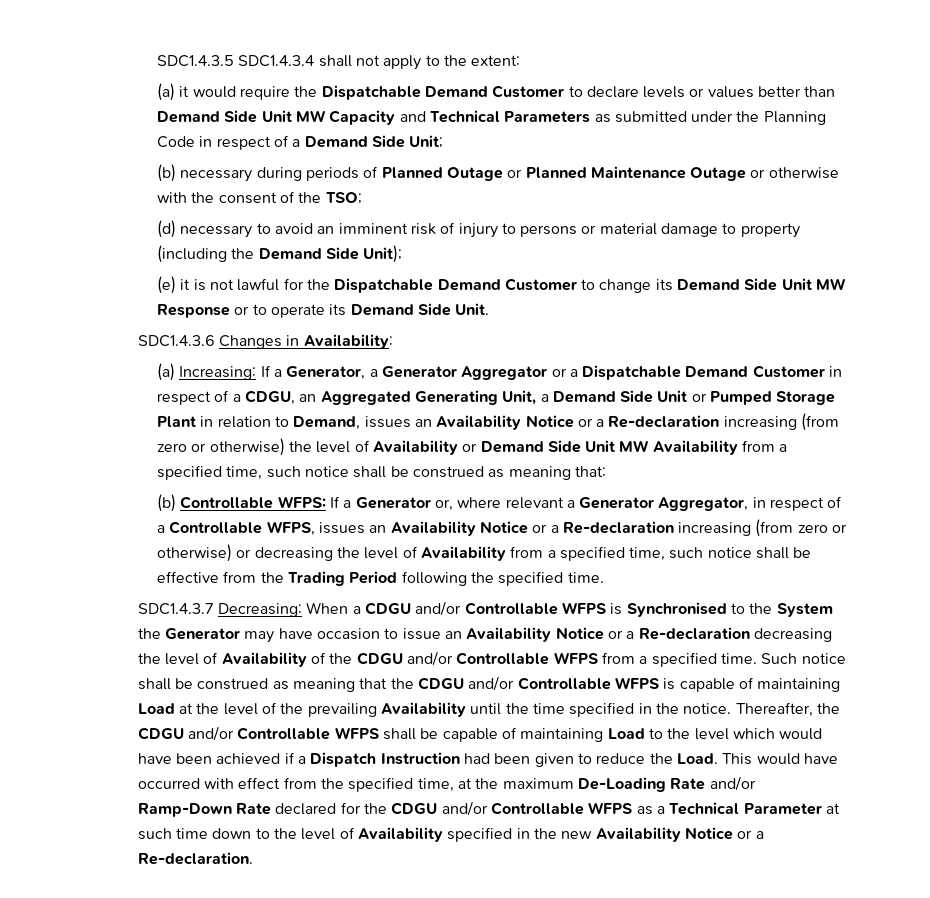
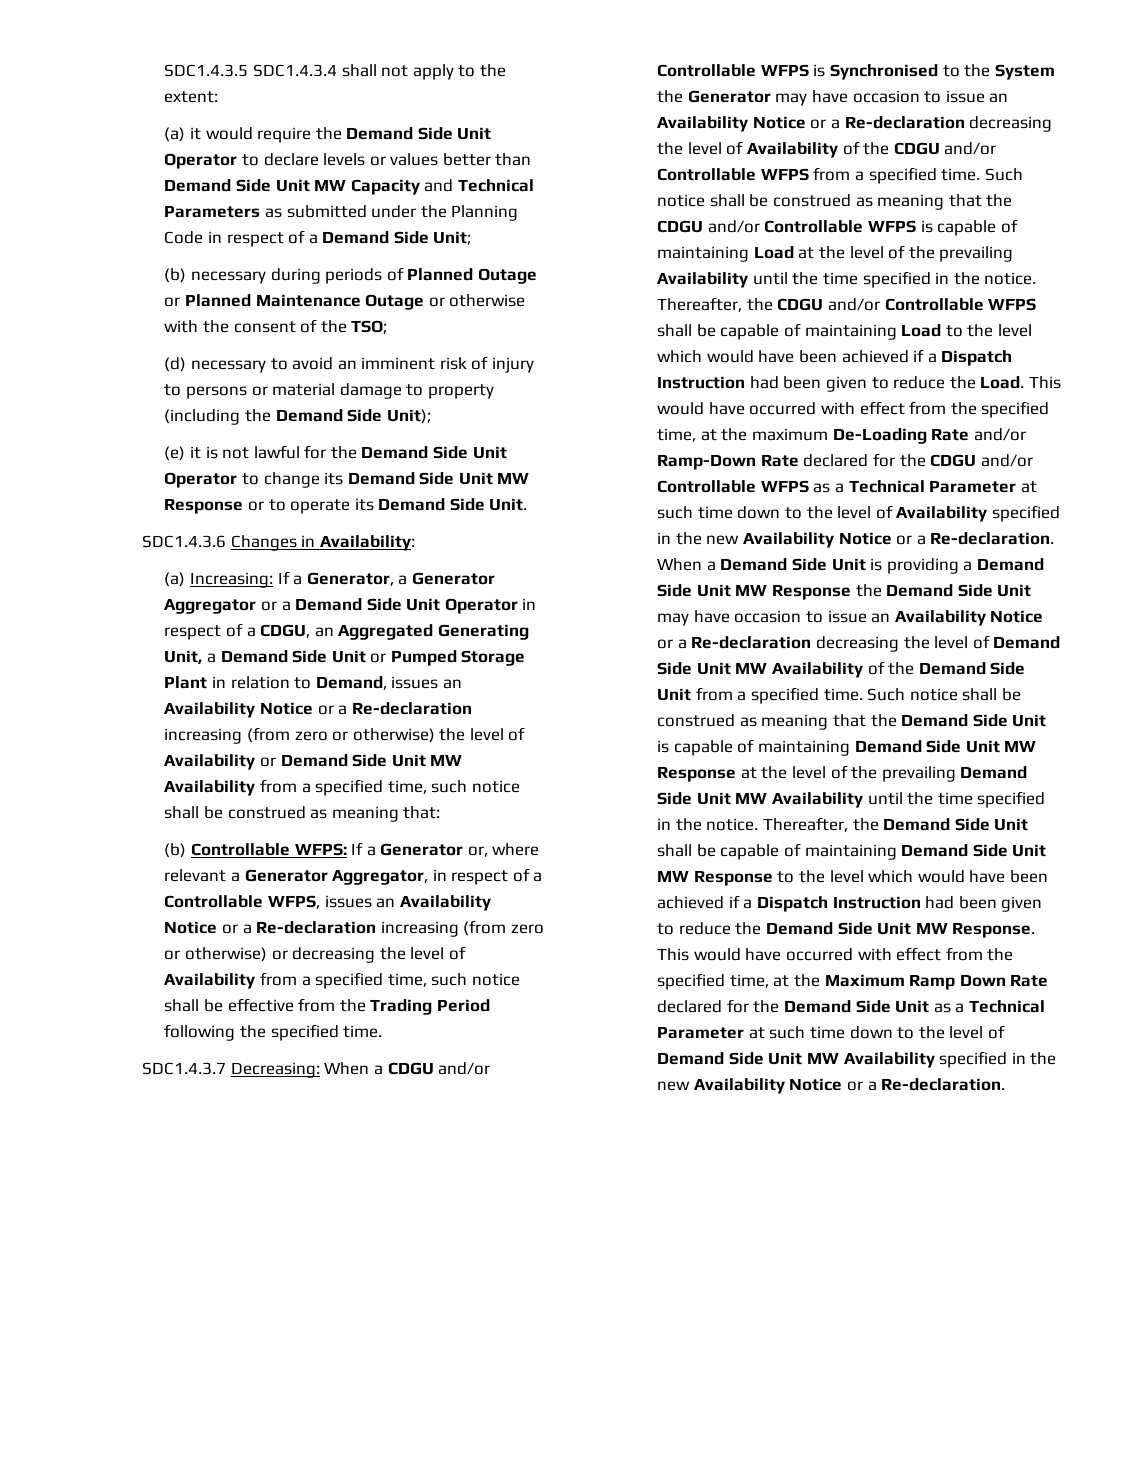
[321,85,565,100] Dispatchable Demand Customer -> [346,127,492,140] [164,153,238,169] Demand Side Unit Operator
[334,278,577,293] Dispatchable Demand Customer -> [361,446,507,459] [164,472,238,488] Demand Side Unit Operator
[582,365,825,380] Dispatchable Demand Customer -> [295,598,518,614] Demand Side Unit Operator
(253, 858) none -> [657,558,1044,574] [657,584,1032,600] [657,610,1044,626] [657,635,1061,652] [657,661,1026,678] [657,687,1021,704] [657,714,1047,730] [657,739,1037,756] [657,765,1028,782] [657,791,1046,808] [657,817,1029,832] [657,843,1047,860] [657,870,1048,886] [657,895,1043,912] [657,922,1036,938] [657,947,1014,961] [657,973,1049,990] [657,999,1045,1013] [657,1025,1005,1039] [657,1051,1057,1068] [657,1078,1006,1094] When a Demand Side Unit is providing a Demand Side Unit MW Response the Demand Side Unit may have occasion to issue an Availability Notice or a Re-declaration decreasing the level of Demand Side Unit MW Availability of the Demand Side Unit from a specified time. Such notice shall be construed as meaning that the Demand Side Unit is capable of maintaining Demand Side Unit MW Response at the level of the prevailing Demand Side Unit MW Availability until the time specified in the notice. Thereafter, the Demand Side Unit shall be capable of maintaining Demand Side Unit MW Response to the level which would have been achieved if a Dispatch Instruction had been given to reduce the Demand Side Unit MW Response. This would have occurred with effect from the specified time, at the Maximum Ramp Down Rate declared for the Demand Side Unit as a Technical Parameter at such time down to the level of Demand Side Unit MW Availability specified in the new Availability Notice or a Re-declaration.

